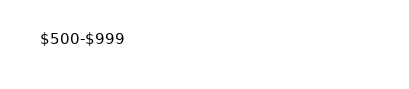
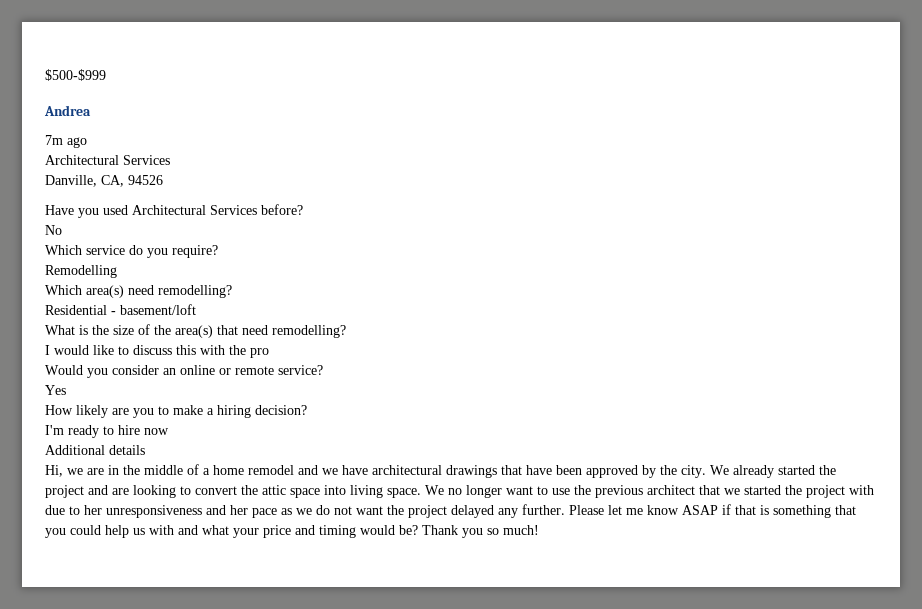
(125, 39) none -> [44,105,91,116] [45,135,87,148] [45,155,170,165] [45,175,163,187] [45,204,303,218] [45,225,62,235] [45,245,218,258] [45,265,117,278] [45,285,232,298] [45,304,196,315] [45,324,346,338] [45,345,269,358] [45,365,323,378] [45,385,66,395] [45,405,307,418] [45,425,169,438] [45,445,145,455] [45,464,836,478] [45,485,874,498] [45,504,856,518] [45,525,539,538] // Andrea // 7m ago // Architectural Services // Danville, CA, 94526 // Have you used Architectural Services before? // No // Which service do you require? // Remodelling // Which area(s) need remodelling? // Residential - basement/loft // What is the size of the area(s) that need remodelling? // I would like to discuss this with the pro // Would you consider an online or remote service? // Yes // How likely are you to make a hiring decision? // I'm ready to hire now // Additional details // Hi, we are in the middle of a home remodel and we have architectural drawings that have been approved by the city. We already started the project and are looking to convert the attic space into living space. We no longer want to use the previous architect that we started the project with due to her unresponsiveness and her pace as we do not want the project delayed any further. Please let me know ASAP if that is something that you could help us with and what your price and timing would be? Thank you so much!

